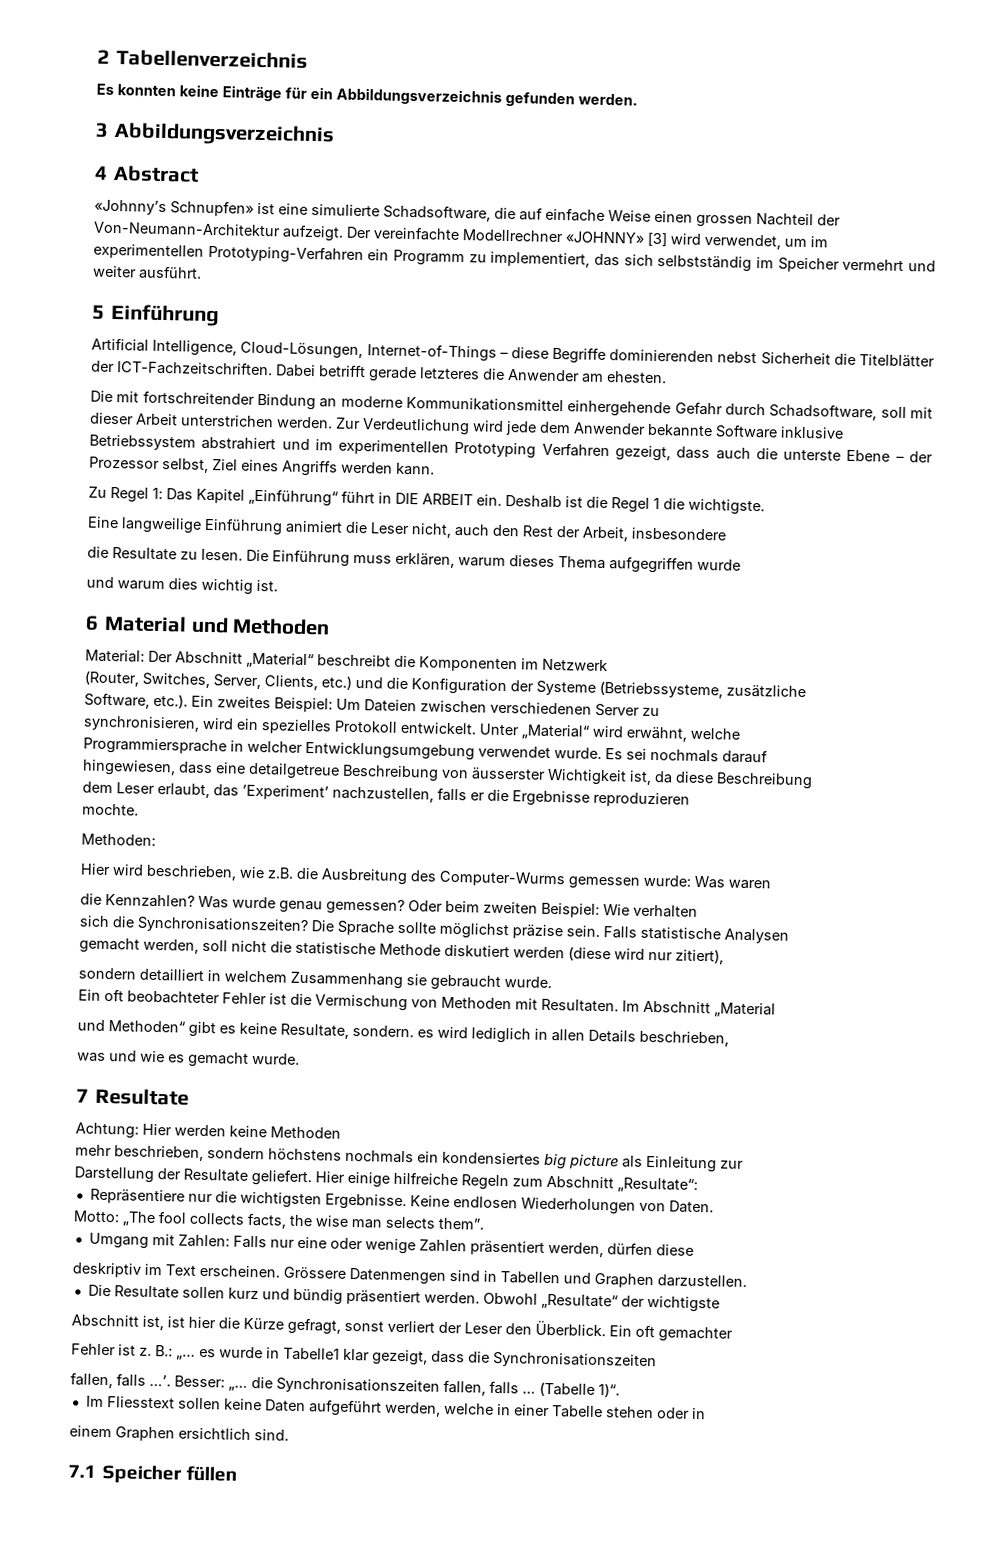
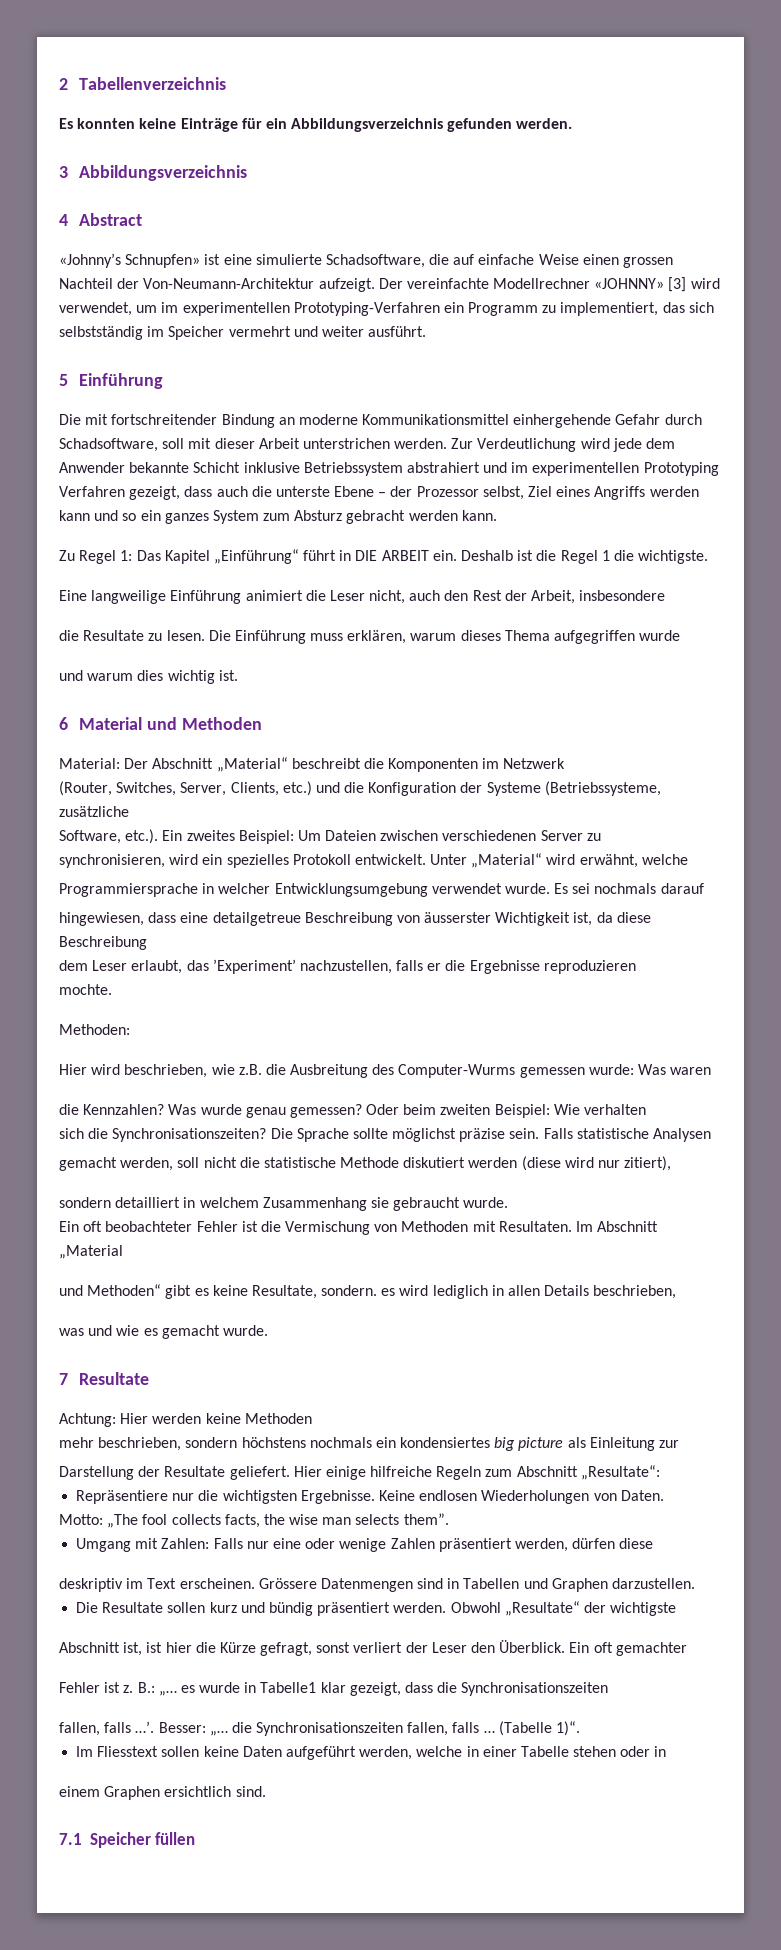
[91,337,935,368] [91,360,667,384] // Artificial Intelligence, Cloud-Lösungen, Internet-of-Things – diese Begriffe dominierenden nebst Sicherheit die Titelblätter der ICT-Fachzeitschriften. Dabei betrifft gerade letzteres die Anwender am ehesten. -> (163, 381) none
[715,424,778,439] Software -> [193,462,241,473] Schicht
(393, 467) none -> [59,510,458,524] kann und so ein ganzes System zum Absturz gebracht werden

